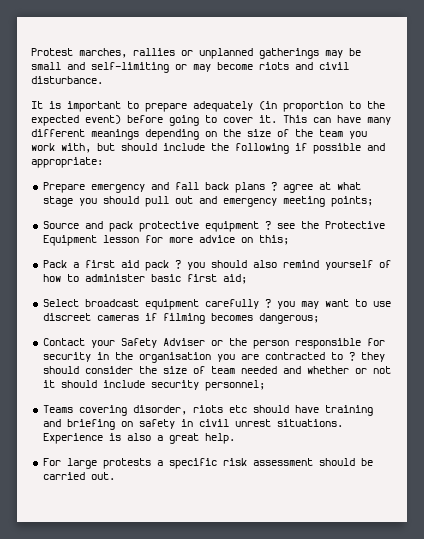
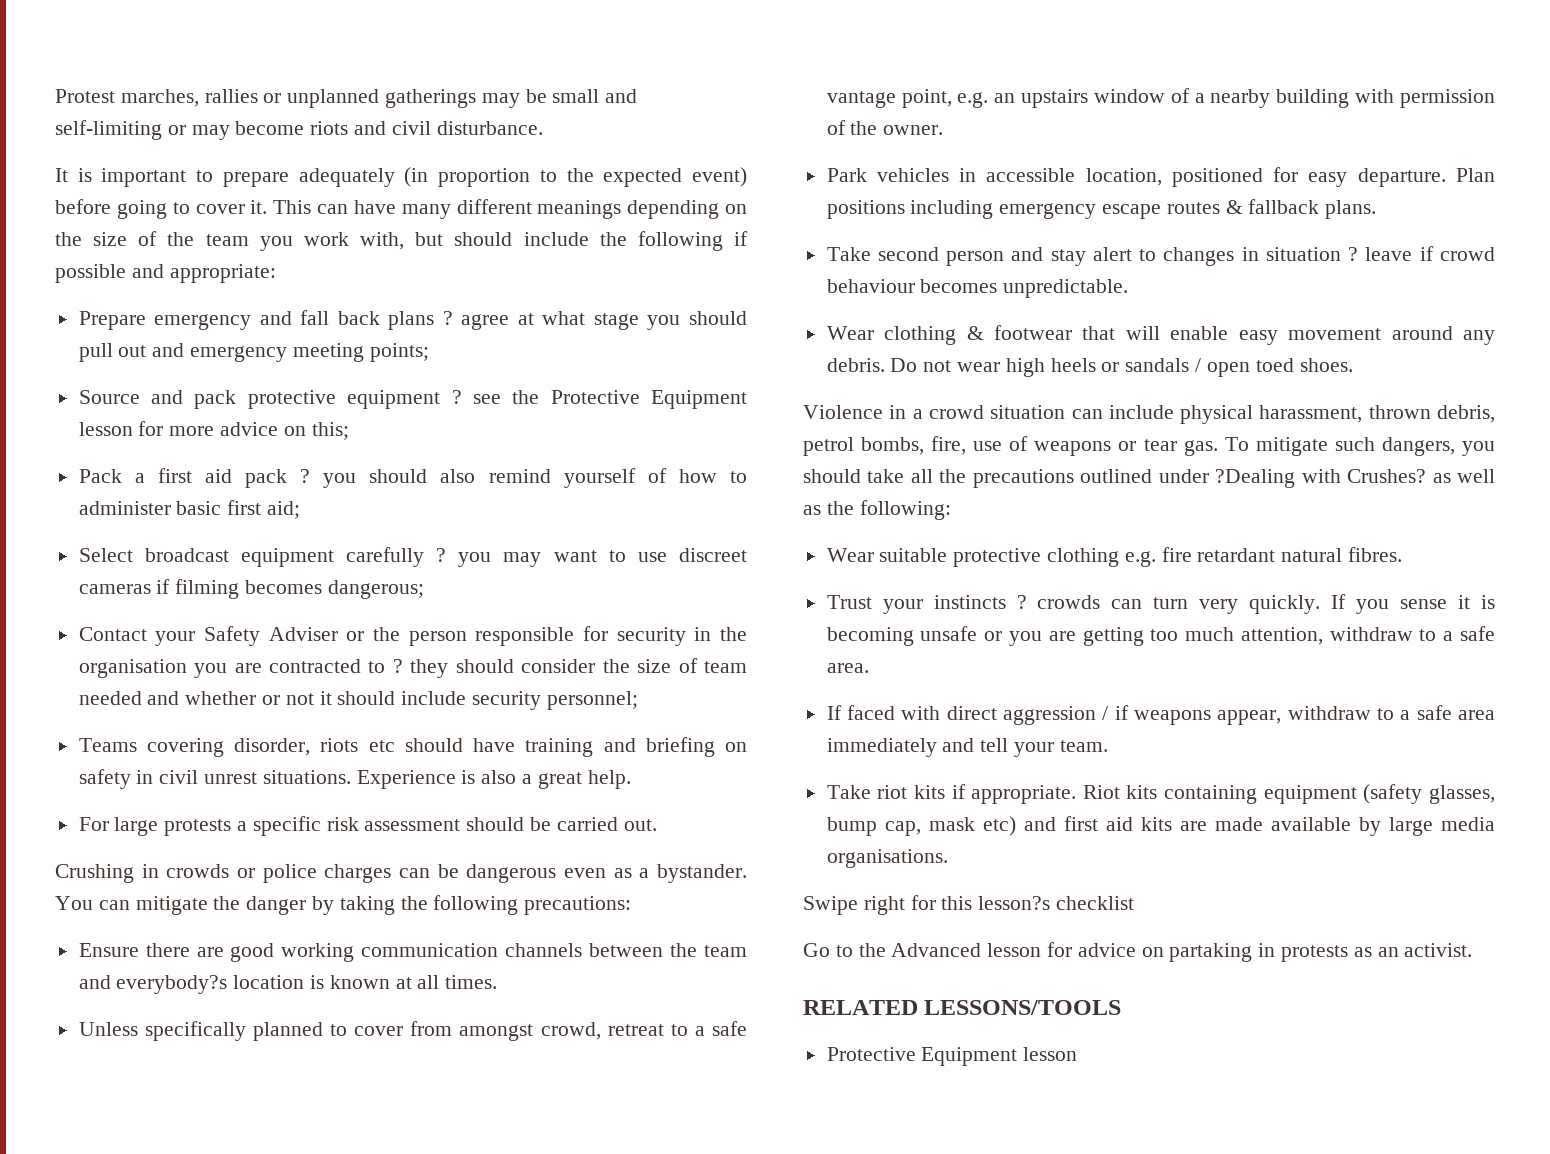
(115, 476) none -> [55,864,747,883] [55,895,632,915] [78,943,748,962] [78,975,498,994] [78,1021,747,1041] [826,88,1495,108] [826,120,944,135] [826,167,1495,187] [826,199,1377,219] [826,246,1495,266] [826,279,1129,298] [826,325,1495,345] [826,358,1353,377] [803,405,1495,424] [803,436,1495,456] [803,469,1495,488] [803,500,951,520] [826,547,1403,567] [826,594,1496,614] [826,626,1496,646] [826,663,869,673] [826,705,1496,725] [826,738,1108,757] [826,784,1495,804] [826,816,1495,836] [826,849,948,868] [803,895,1135,915] [803,942,1473,962] [803,1000,1122,1015] [826,1047,1078,1066] // Crushing in crowds or police charges can be dangerous even as a bystander. You can mitigate the danger by taking the following precautions: // Ensure there are good working communication channels between the team and everybody?s location is known at all times. // Unless specifically planned to cover from amongst crowd, retreat to a safe vantage point, e.g. an upstairs window of a nearby building with permission of the owner. // Park vehicles in accessible location, positioned for easy departure. Plan positions including emergency escape routes & fallback plans. // Take second person and stay alert to changes in situation ? leave if crowd behaviour becomes unpredictable. // Wear clothing & footwear that will enable easy movement around any debris. Do not wear high heels or sandals / open toed shoes. // Violence in a crowd situation can include physical harassment, thrown debris, petrol bombs, fire, use of weapons or tear gas. To mitigate such dangers, you should take all the precautions outlined under ?Dealing with Crushes? as well as the following: // Wear suitable protective clothing e.g. fire retardant natural fibres. // Trust your instincts ? crowds can turn very quickly. If you sense it is becoming unsafe or you are getting too much attention, withdraw to a safe area. // If faced with direct aggression / if weapons appear, withdraw to a safe area immediately and tell your team. // Take riot kits if appropriate. Riot kits containing equipment (safety glasses, bump cap, mask etc) and first aid kits are made available by large media organisations. // Swipe right for this lesson?s checklist // Go to the Advanced lesson for advice on partaking in protests as an activist. // RELATED LESSONS/TOOLS // Protective Equipment lesson

